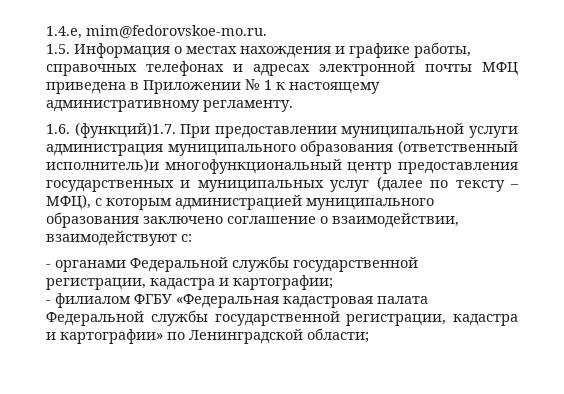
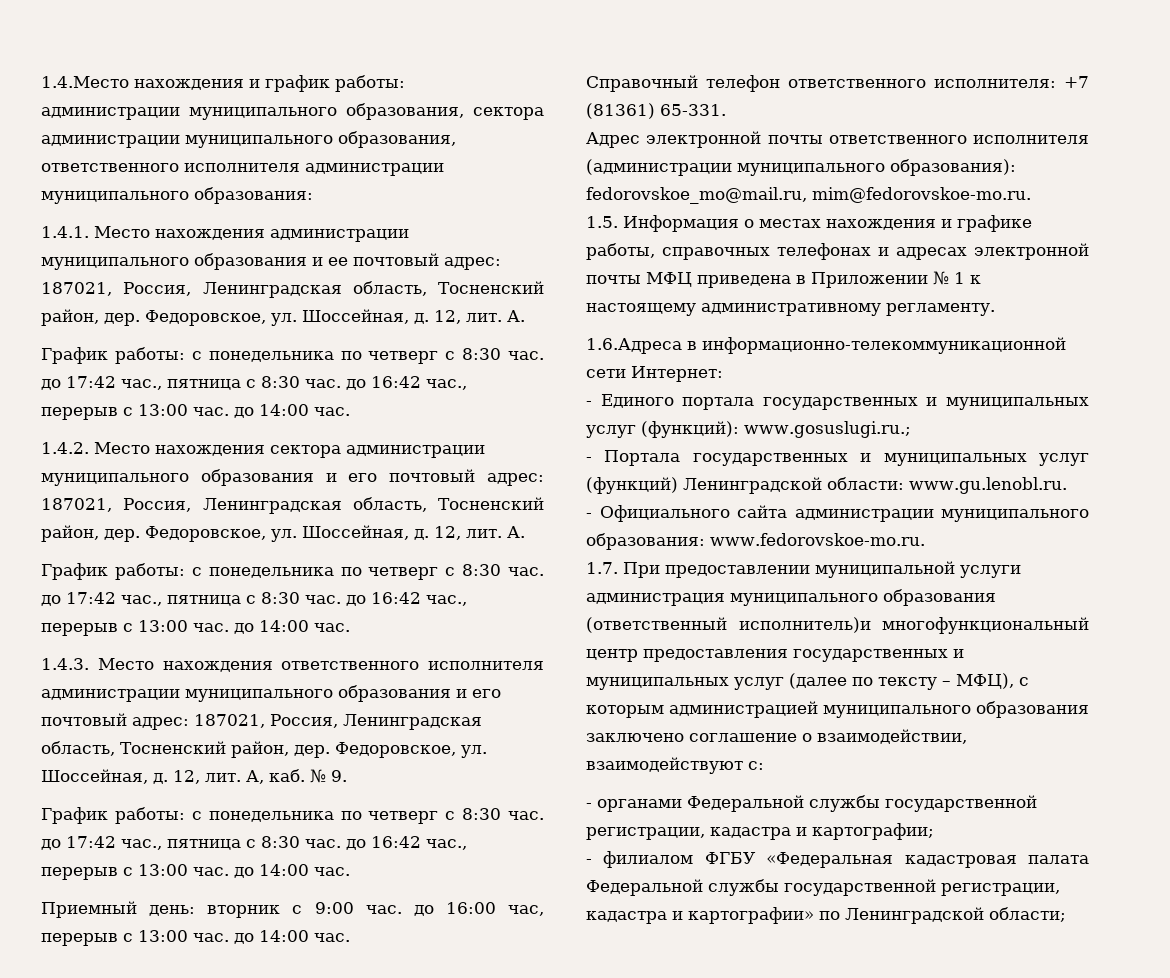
[46,26,82,39] 1.4.е, -> [41,75,405,92] [41,103,544,120] [41,131,456,148] [41,163,444,176] [41,187,313,204] [41,226,409,242] [41,253,501,270] [41,281,544,298] [41,309,525,326] [41,347,544,364] [41,376,467,390] [41,404,350,420] [41,442,485,458] [41,469,544,486] [41,497,544,514] [41,525,525,542] [41,563,544,580] [41,592,467,606] [41,620,350,636] [41,658,544,672] [41,685,501,702] [41,713,482,730] [41,741,487,758] [41,769,347,784] [41,807,544,824] [41,836,467,850] [41,864,350,880] [41,901,544,918] [41,930,350,946] [586,75,1089,92] [586,103,726,119] [586,131,1089,148] [586,159,1016,176] [586,187,807,204] 1.4.Место нахождения и график работы: администрации муниципального образования, сектора администрации муниципального образования, ответственного исполнителя администрации муниципального образования: // 1.4.1. Место нахождения администрации муниципального образования и ее почтовый адрес: 187021, Россия, Ленинградская область, Тосненский район, дер. Федоровское, ул. Шоссейная, д. 12, лит. А. // График работы: с понедельника по четверг с 8:30 час. до 17:42 час., пятница с 8:30 час. до 16:42 час., перерыв с 13:00 час. до 14:00 час. // 1.4.2. Место нахождения сектора администрации муниципального образования и его почтовый адрес: 187021, Россия, Ленинградская область, Тосненский район, дер. Федоровское, ул. Шоссейная, д. 12, лит. А. // График работы: с понедельника по четверг с 8:30 час. до 17:42 час., пятница с 8:30 час. до 16:42 час., перерыв с 13:00 час. до 14:00 час. // 1.4.3. Место нахождения ответственного исполнителя администрации муниципального образования и его почтовый адрес: 187021, Россия, Ленинградская область, Тосненский район, дер. Федоровское, ул. Шоссейная, д. 12, лит. А, каб. № 9. // График работы: с понедельника по четверг с 8:30 час. до 17:42 час., пятница с 8:30 час. до 16:42 час., перерыв с 13:00 час. до 14:00 час. // Приемный день: вторник с 9:00 час. до 16:00 час, перерыв с 13:00 час. до 14:00 час. // Справочный телефон ответственного исполнителя: +7 (81361) 65-331. // Адрес электронной почты ответственного исполнителя (администрации муниципального образования): fedorovskoe_mo@mail.ru,
[46,122,176,138] 1.6. (функций)1.7. -> [586,337,1066,354] [586,366,723,382] [586,394,1089,410] [586,421,911,438] [586,450,1089,466] [586,477,1067,494] [586,505,1089,522] [586,533,925,550] [586,562,618,574] 1.6.Адреса в информационно-телекоммуникационной сети Интернет: // - Единого портала государственных и муниципальных услуг (функций): www.gosuslugi.ru.; // - Портала государственных и муниципальных услуг (функций) Ленинградской области: www.gu.lenobl.ru. // - Официального сайта администрации муниципального образования: www.fedorovskoe-mo.ru. // 1.7.

